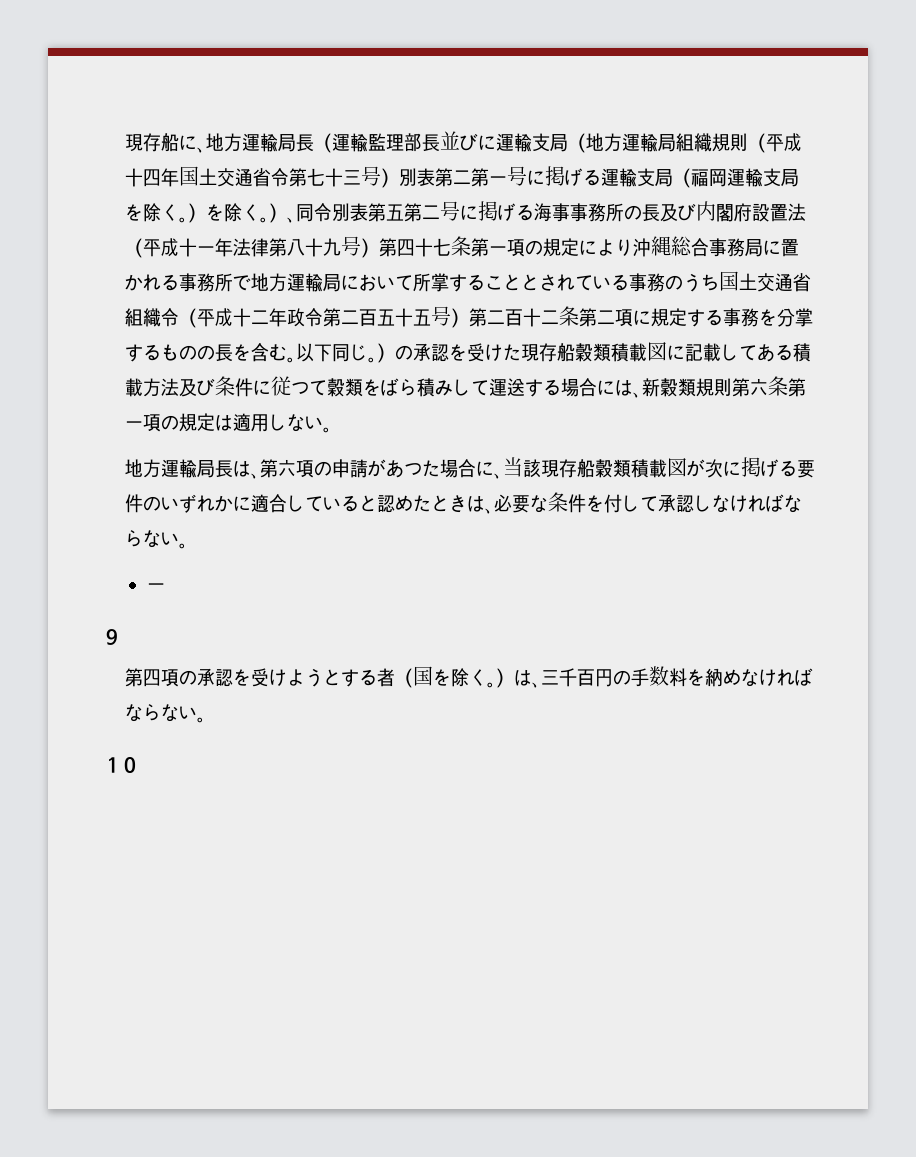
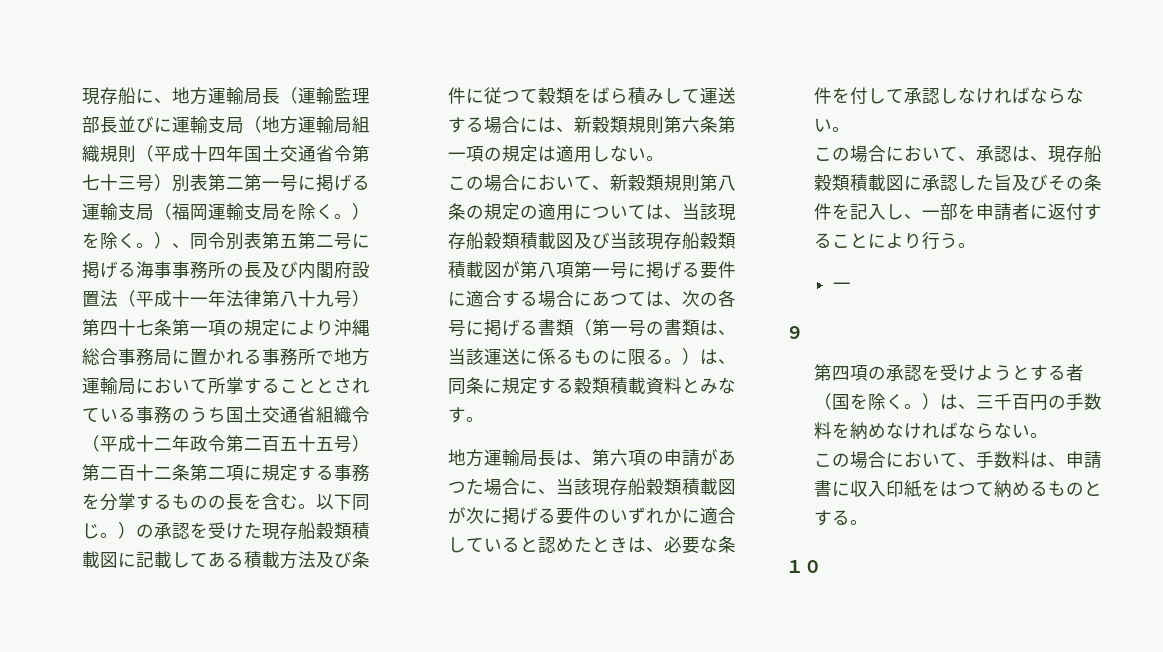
(333, 430) none -> [447,174,736,192] [447,203,736,221] [447,232,736,250] [447,261,736,279] [447,290,736,308] [447,319,736,337] [447,348,736,365] [447,377,736,395] [447,407,484,423] // この場合において、新穀類規則第八条の規定の適用については、当該現存船穀類積載図及び当該現存船穀類積載図が第八項第一号に掲げる要件に適合する場合にあつては、次の各号に掲げる書類（第一号の書類は、当該運送に係るものに限る。）は、同条に規定する穀類積載資料とみなす。
(189, 546) none -> [813,145,1102,163] [813,174,1102,191] [813,203,1102,221] [813,232,976,250] // この場合において、承認は、現存船穀類積載図に承認した旨及びその条件を記入し、一部を申請者に返付することにより行う。
(207, 720) none -> [813,451,1102,469] [813,480,1102,498] [813,510,868,526] // この場合において、手数料は、申請書に収入印紙をはつて納めるものとする。

